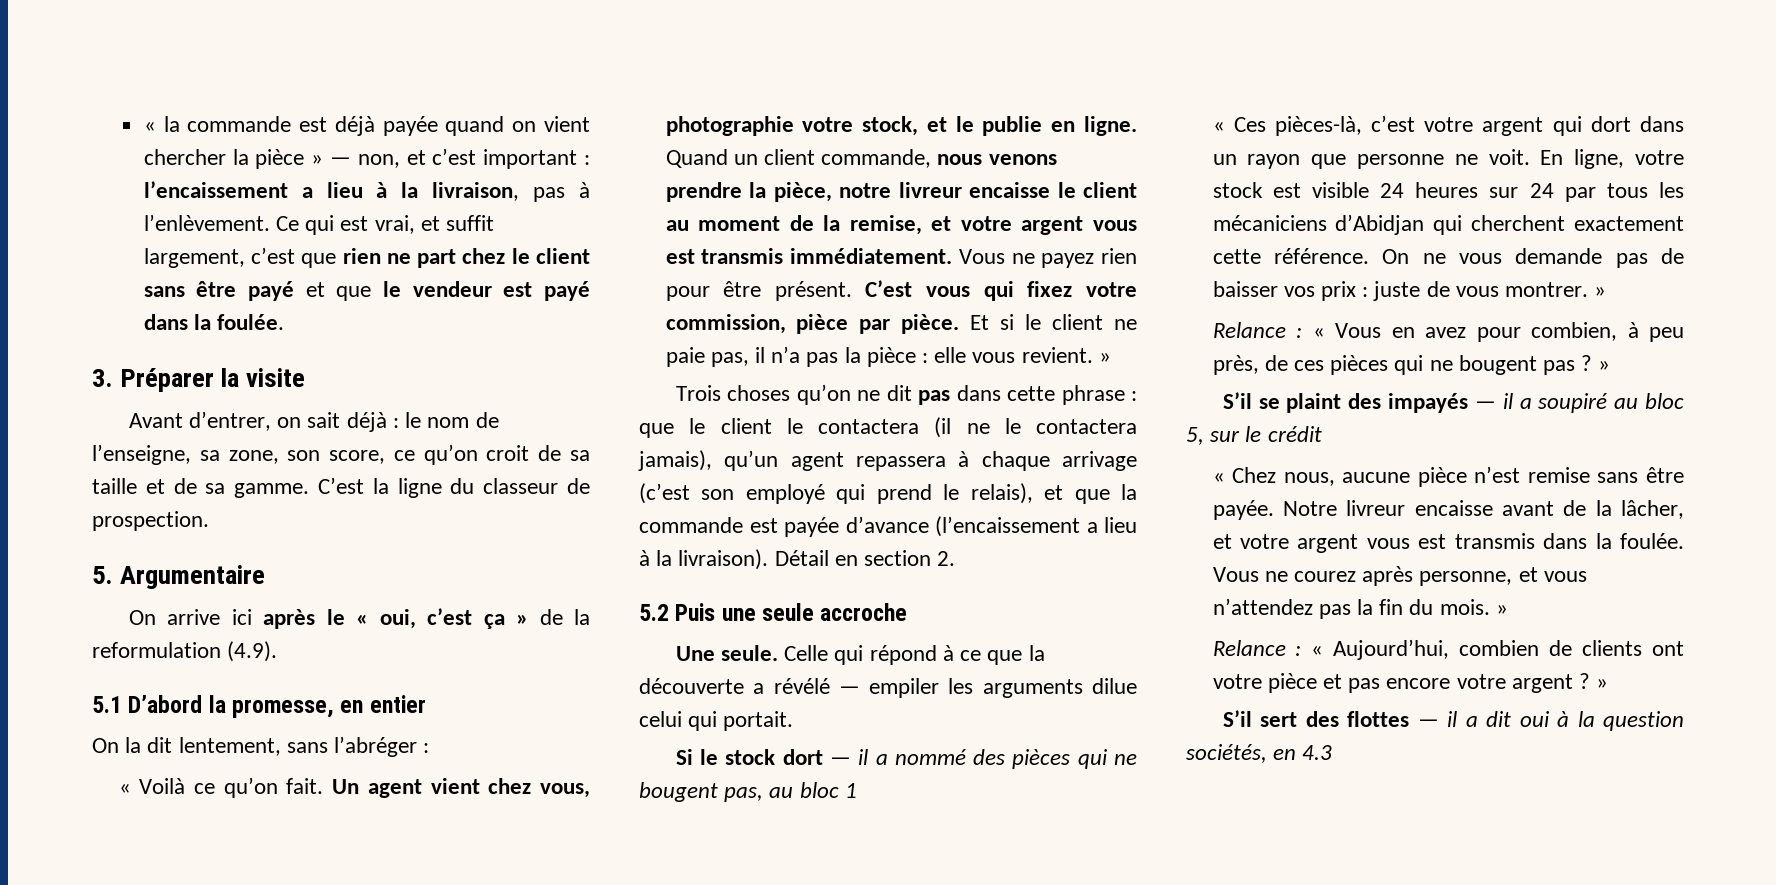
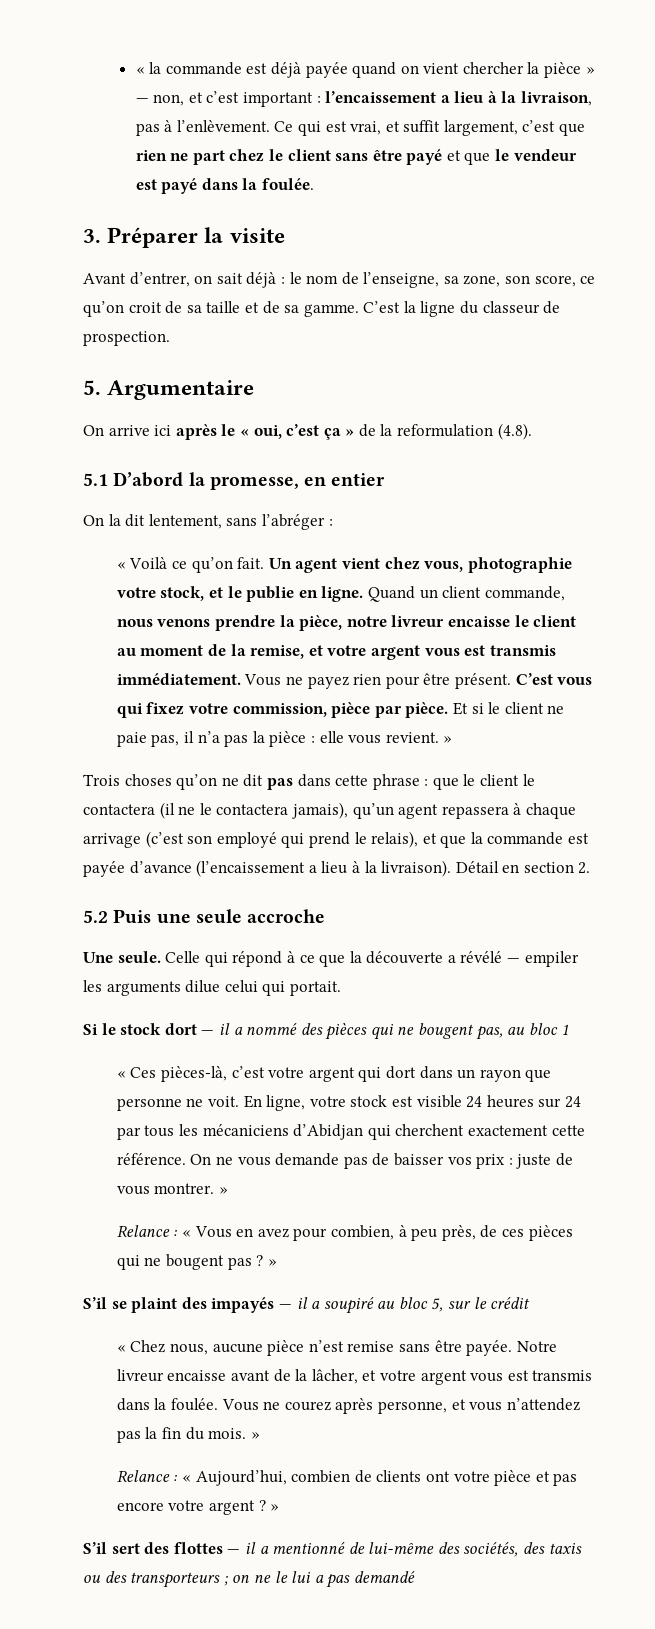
[227,641,278,662] (4.9). -> [497,423,532,440] (4.8).
[1486,711,1684,731] [1186,744,1333,763] dit oui à la question sociétés, en 4.3 -> [272,1542,582,1557] [83,1571,415,1588] mentionné de lui-même des sociétés, des taxis ou des transporteurs ; on ne le lui a pas demandé

